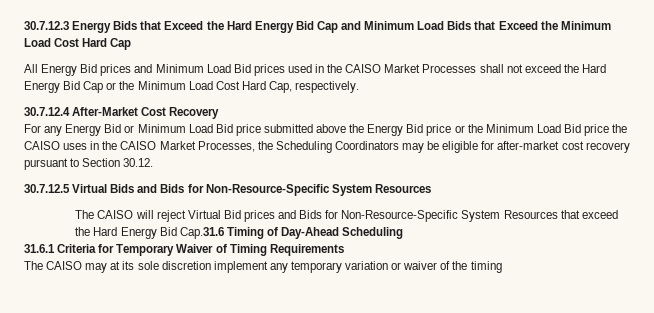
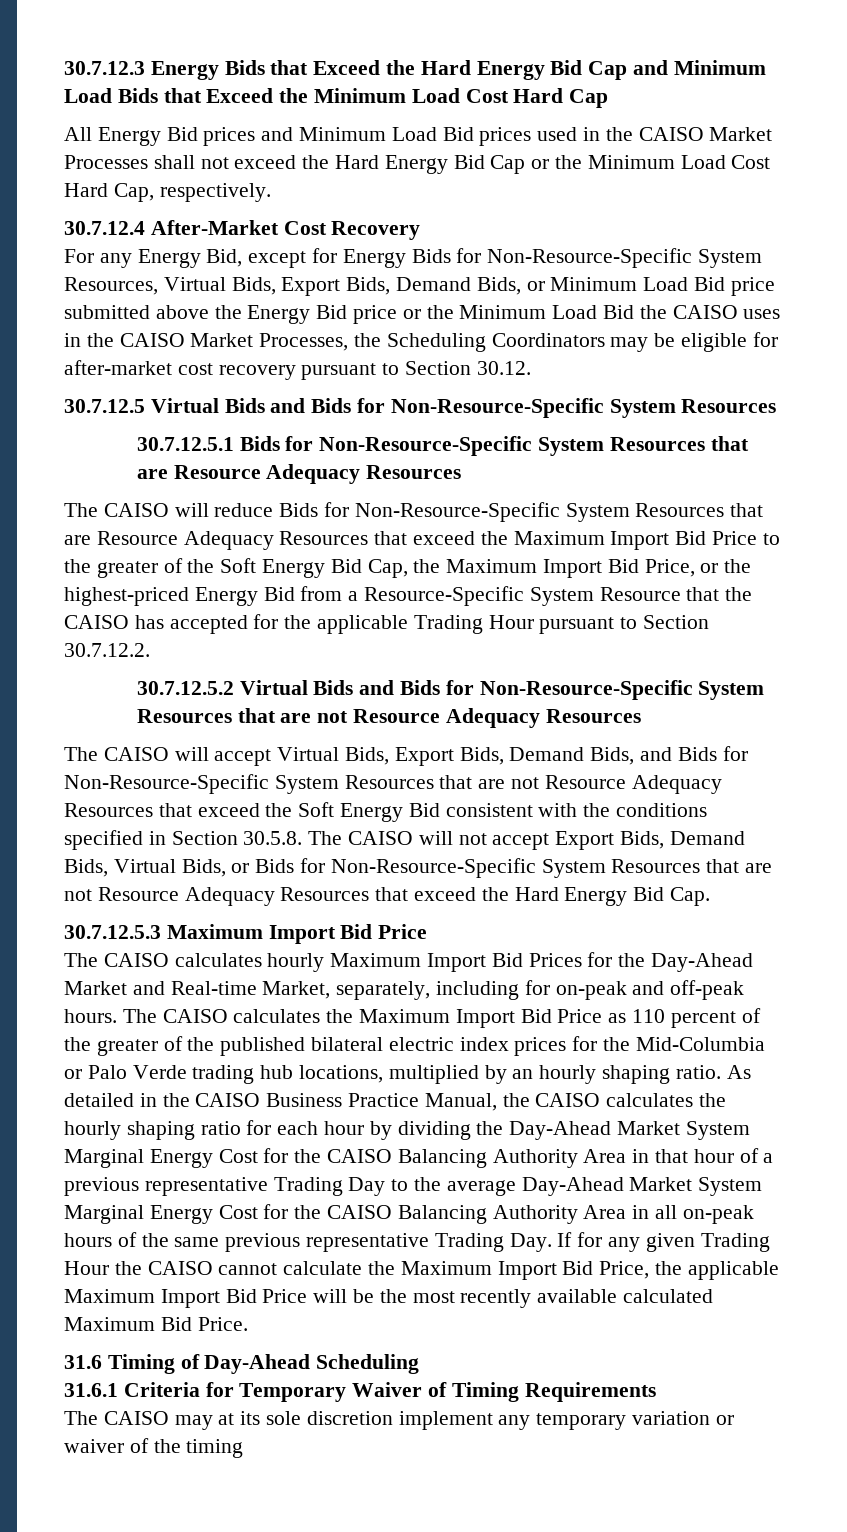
[104,124,122,133] Bid -> [206,248,763,268] [64,277,521,296] Bid, except for Energy Bids for Non-Resource-Specific System Resources, Virtual Bids, Export Bids, Demand Bids,
[584,124,610,136] price -> (635, 312) none
[75,210,618,222] [75,227,224,239] The CAISO will reject Virtual Bid prices and Bids for Non-Resource-Specific System Resources that exceed the Hard Energy Bid Cap.31.6 -> [136,436,749,456] [136,464,462,484] [64,502,764,522] [64,531,780,550] [64,558,752,578] [64,586,753,606] [64,614,710,634] [64,643,150,657] [136,680,765,700] [136,708,641,728] [64,746,748,766] [64,774,722,794] [64,802,708,822] [64,830,745,850] [64,858,773,878] [64,887,711,906] [64,924,428,944] [64,952,754,972] [64,980,745,1000] [64,1008,761,1028] [64,1036,765,1056] [64,1065,751,1084] [64,1093,727,1111] [64,1120,750,1140] [64,1148,774,1168] [64,1177,763,1196] [64,1204,754,1224] [64,1232,770,1252] [64,1261,779,1280] [64,1289,714,1308] [64,1317,248,1331] [64,1355,102,1369] 30.7.12.5.1 Bids for Non-Resource-Specific System Resources that are Resource Adequacy Resources // The CAISO will reduce Bids for Non-Resource-Specific System Resources that are Resource Adequacy Resources that exceed the Maximum Import Bid Price to the greater of the Soft Energy Bid Cap, the Maximum Import Bid Price, or the highest-priced Energy Bid from a Resource-Specific System Resource that the CAISO has accepted for the applicable Trading Hour pursuant to Section 30.7.12.2. // 30.7.12.5.2 Virtual Bids and Bids for Non-Resource-Specific System Resources that are not Resource Adequacy Resources // The CAISO will accept Virtual Bids, Export Bids, Demand Bids, and Bids for Non-Resource-Specific System Resources that are not Resource Adequacy Resources that exceed the Soft Energy Bid consistent with the conditions specified in Section 30.5.8. The CAISO will not accept Export Bids, Demand Bids, Virtual Bids, or Bids for Non-Resource-Specific System Resources that are not Resource Adequacy Resources that exceed the Hard Energy Bid Cap. // 30.7.12.5.3 Maximum Import Bid Price // The CAISO calculates hourly Maximum Import Bid Prices for the Day-Ahead Market and Real-time Market, separately, including for on-peak and off-peak hours. The CAISO calculates the Maximum Import Bid Price as 110 percent of the greater of the published bilateral electric index prices for the Mid-Columbia or Palo Verde trading hub locations, multiplied by an hourly shaping ratio. As detailed in the CAISO Business Practice Manual, the CAISO calculates the hourly shaping ratio for each hour by dividing the Day-Ahead Market System Marginal Energy Cost for the CAISO Balancing Authority Area in that hour of a previous representative Trading Day to the average Day-Ahead Market System Marginal Energy Cost for the CAISO Balancing Authority Area in all on-peak hours of the same previous representative Trading Day. If for any given Trading Hour the CAISO cannot calculate the Maximum Import Bid Price, the applicable Maximum Import Bid Price will be the most recently available calculated Maximum Bid Price. // 31.6

